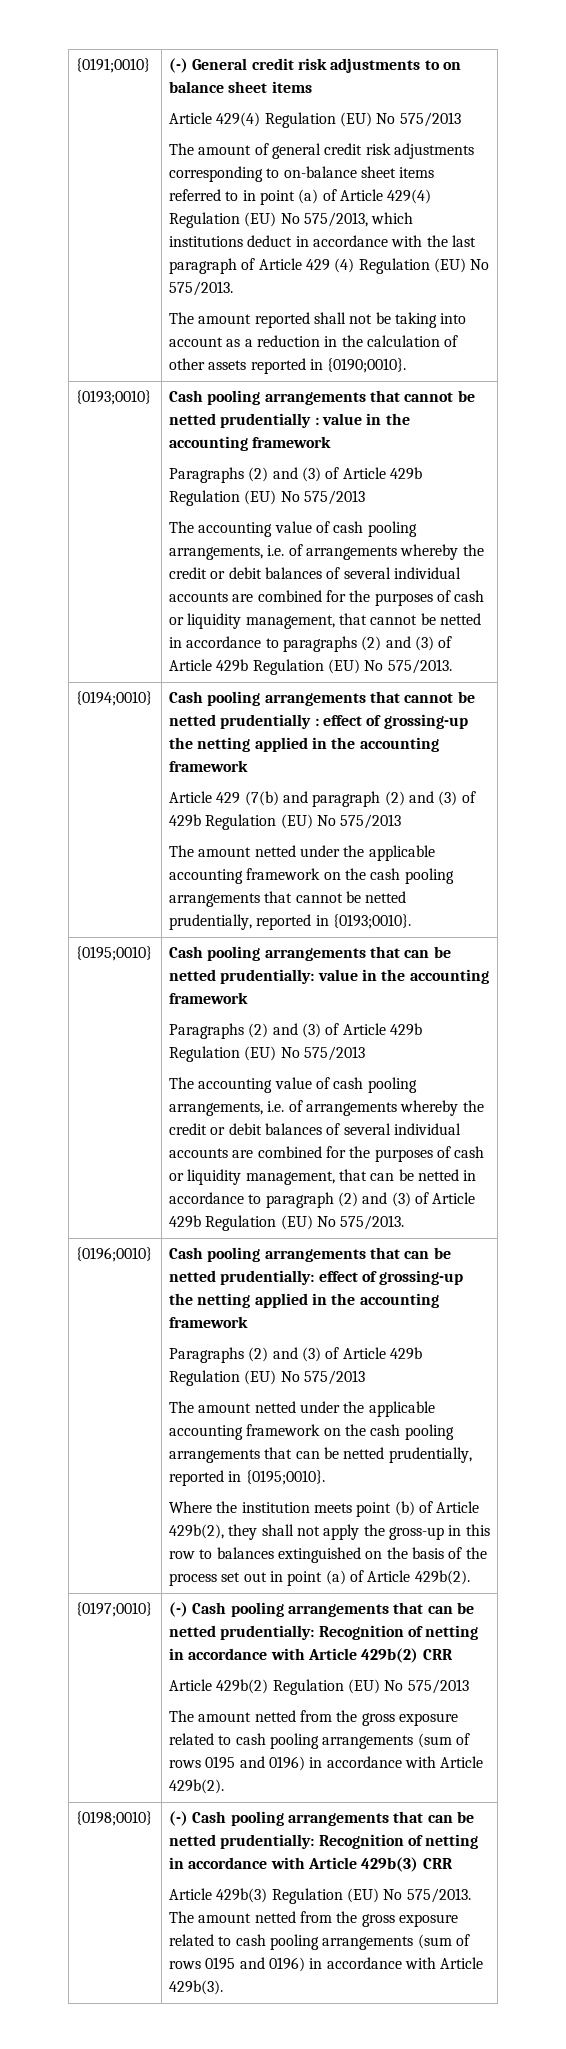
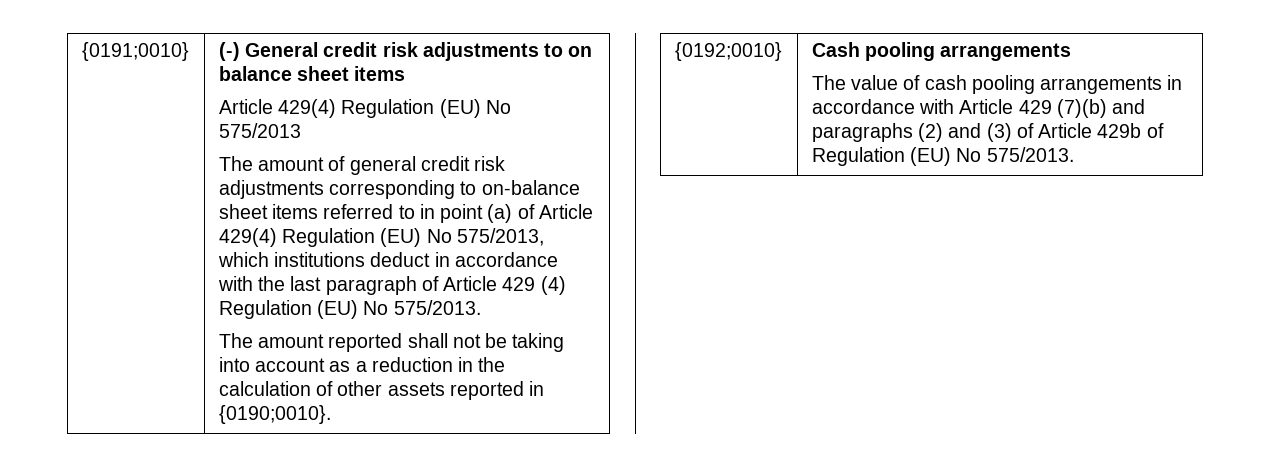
[76,390,152,405] [169,390,475,405] [169,413,410,428] [169,436,332,451] [169,467,422,483] [169,490,365,506] [169,521,417,537] [169,544,484,560] [169,567,461,579] [169,590,485,606] [169,613,481,629] [169,636,279,648] {0193;0010} | Cash pooling arrangements that cannot be netted prudentially : value in the accounting framework // Paragraphs (2) and (3) of Article 429b Regulation (EU) No 575/2013 // The accounting value of cash pooling arrangements, i.e. of arrangements whereby the credit or debit balances of several individual accounts are combined for the purposes of cash or liquidity management, that cannot be netted in accordance to -> [674,42,782,61] [811,42,1072,61] [811,75,1183,94] [811,99,1146,118] {0192;0010} | Cash pooling arrangements // The value of cash pooling arrangements in accordance with Article 429 (7)(b) and
[252,659,452,675] [76,691,153,706] [169,691,475,706] [169,714,468,729] [169,737,439,752] [169,760,249,772] [169,791,476,807] [169,814,402,830] [169,845,435,861] [169,868,454,884] [169,891,407,907] [169,914,411,930] [76,946,153,961] [169,946,451,961] [169,969,489,984] [169,992,249,1004] [169,1023,422,1039] [169,1046,365,1062] [169,1077,417,1093] [169,1100,484,1116] [169,1123,461,1135] [169,1146,485,1162] [169,1169,477,1185] [169,1192,476,1208] [169,1215,405,1231] [76,1247,153,1262] [169,1247,451,1262] [169,1270,464,1285] [169,1293,439,1308] [169,1316,249,1328] [169,1347,422,1363] [169,1370,365,1386] [169,1401,435,1417] [169,1424,454,1440] [169,1447,472,1463] [169,1470,325,1486] [169,1501,480,1517] [169,1524,490,1540] [169,1547,487,1563] [169,1570,470,1586] [76,1602,153,1617] [169,1602,474,1617] [169,1625,479,1640] [169,1648,453,1663] [169,1679,469,1695] [169,1710,458,1726] [169,1733,470,1749] [169,1756,484,1771] [169,1779,225,1794] [76,1811,153,1826] [169,1811,474,1826] [169,1834,479,1849] [169,1857,453,1872] [169,1888,471,1904] [169,1911,458,1927] [169,1934,470,1950] [169,1957,484,1972] [169,1980,224,1995] Regulation (EU) No 575/2013. // {0194;0010} | Cash pooling arrangements that cannot be netted prudentially : effect of grossing-up the netting applied in the accounting framework // Article 429 (7(b) and paragraph (2) and (3) of 429b Regulation (EU) No 575/2013 // The amount netted under the applicable accounting framework on the cash pooling arrangements that cannot be netted prudentially, reported in {0193;0010}. // {0195;0010} | Cash pooling arrangements that can be netted prudentially: value in the accounting framework // Paragraphs (2) and (3) of Article 429b Regulation (EU) No 575/2013 // The accounting value of cash pooling arrangements, i.e. of arrangements whereby the credit or debit balances of several individual accounts are combined for the purposes of cash or liquidity management, that can be netted in accordance to paragraph (2) and (3) of Article 429b Regulation (EU) No 575/2013. // {0196;0010} | Cash pooling arrangements that can be netted prudentially: effect of grossing-up the netting applied in the accounting framework // Paragraphs (2) and (3) of Article 429b Regulation (EU) No 575/2013 // The amount netted under the applicable accounting framework on the cash pooling arrangements that can be netted prudentially, reported in {0195;0010}. // Where the institution meets point (b) of Article 429b(2), they shall not apply the gross-up in this row to balances extinguished on the basis of the process set out in point (a) of Article 429b(2). // {0197;0010} | (-) Cash pooling arrangements that can be netted prudentially: Recognition of netting in accordance with Article 429b(2) CRR // Article 429b(2) Regulation (EU) No 575/2013 // The amount netted from the gross exposure related to cash pooling arrangements (sum of rows 0195 and 0196) in accordance with Article 429b(2). // {0198;0010} | (-) Cash pooling arrangements that can be netted prudentially: Recognition of netting in accordance with Article 429b(3) CRR // Article 429b(3) Regulation (EU) No 575/2013. The amount netted from the gross exposure related to cash pooling arrangements (sum of rows 0195 and 0196) in accordance with Article 429b(3). -> [1146,123,1164,138] [811,147,1074,166] of Regulation (EU) No 575/2013.

